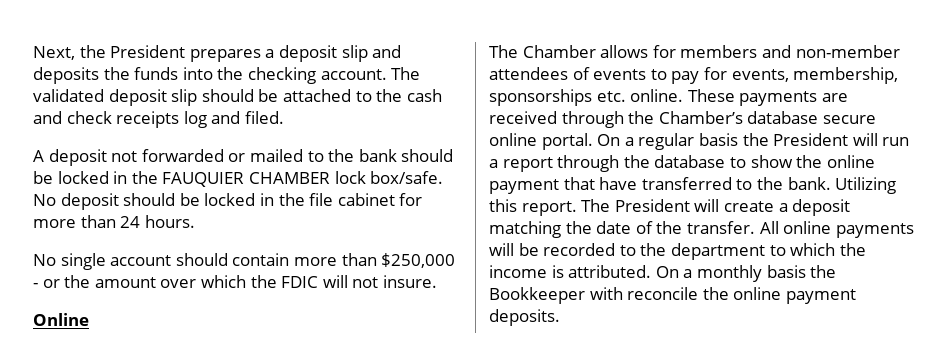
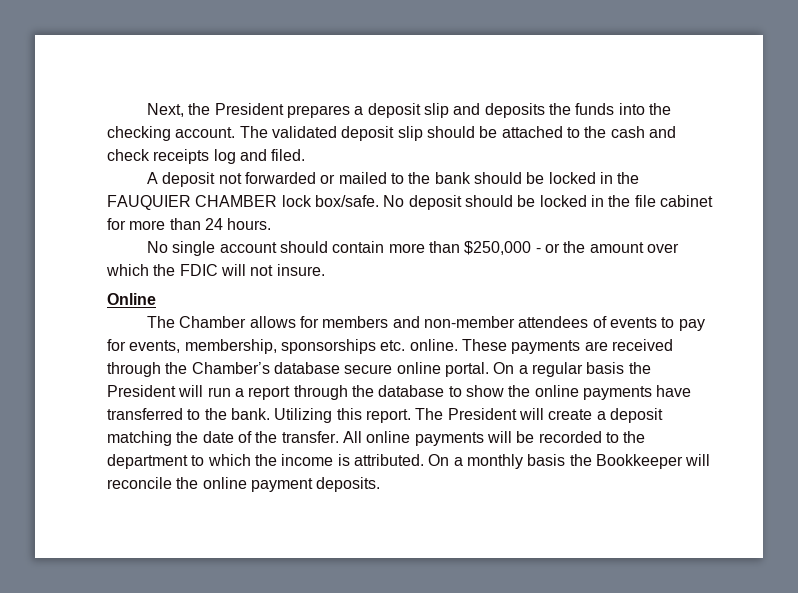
[489,177,595,194] payment that -> [582,386,652,400] payments
[589,287,623,300] with -> [685,454,711,466] will

